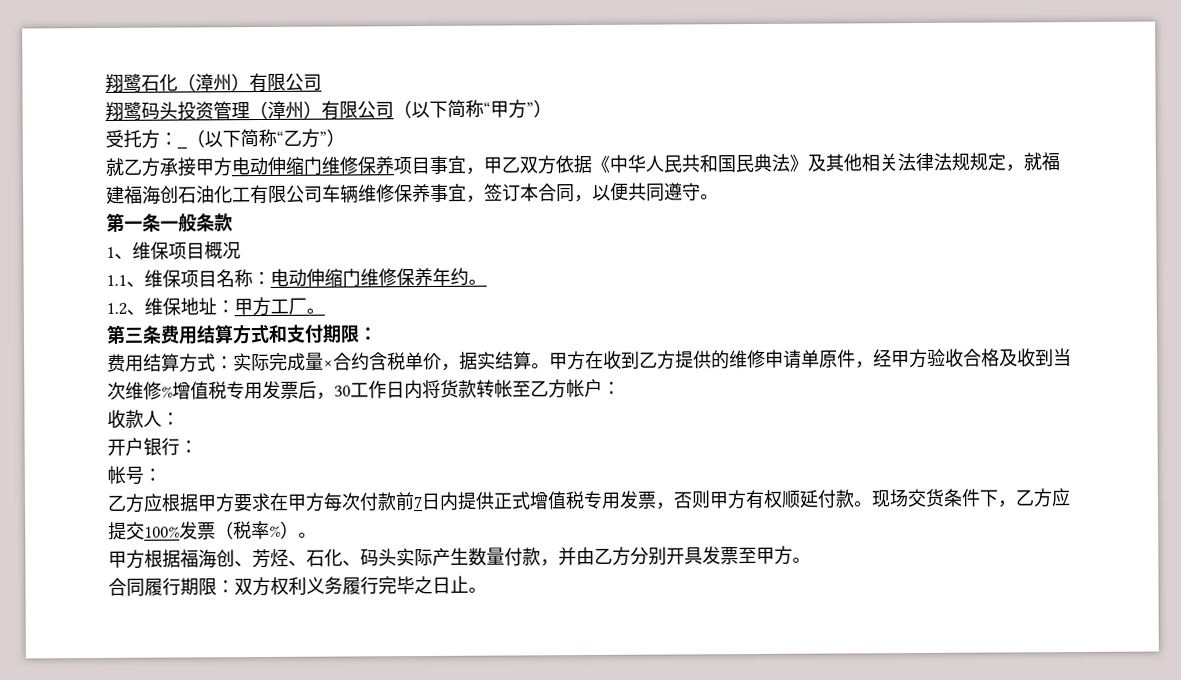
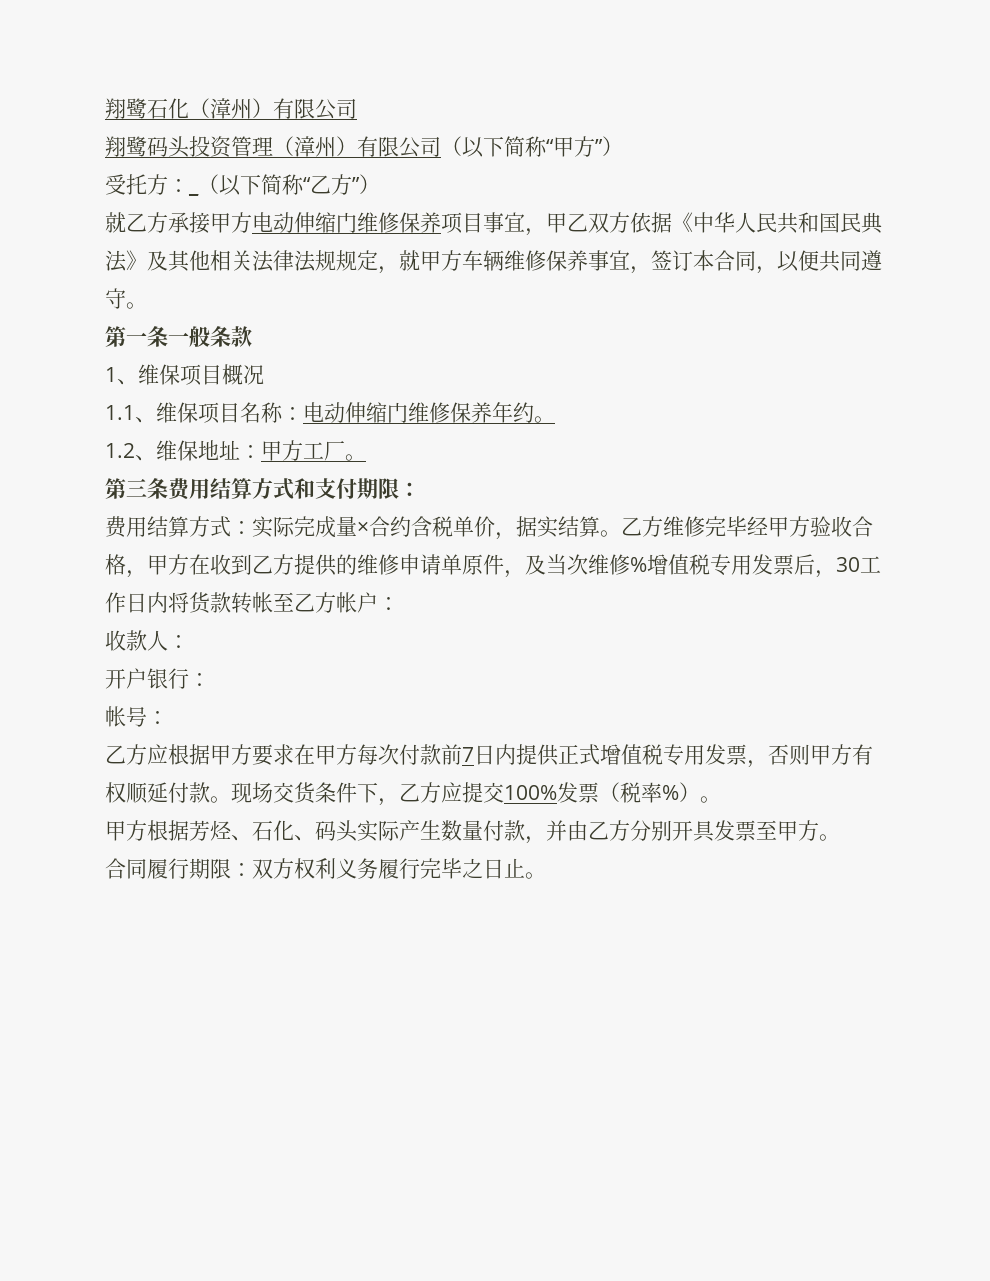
[1041,152,1060,171] [106,184,323,205] 福建福海创石油化工有限公司 -> [420,250,462,271] 甲方
(550, 366) none -> [621,516,873,537] [105,554,147,578] 乙方维修完毕经甲方验收合格，
[873,348,1054,369] 经甲方验收合格及收到 -> [525,555,546,575] 及
[180,549,253,569] 福海创、 -> (189, 830) none

